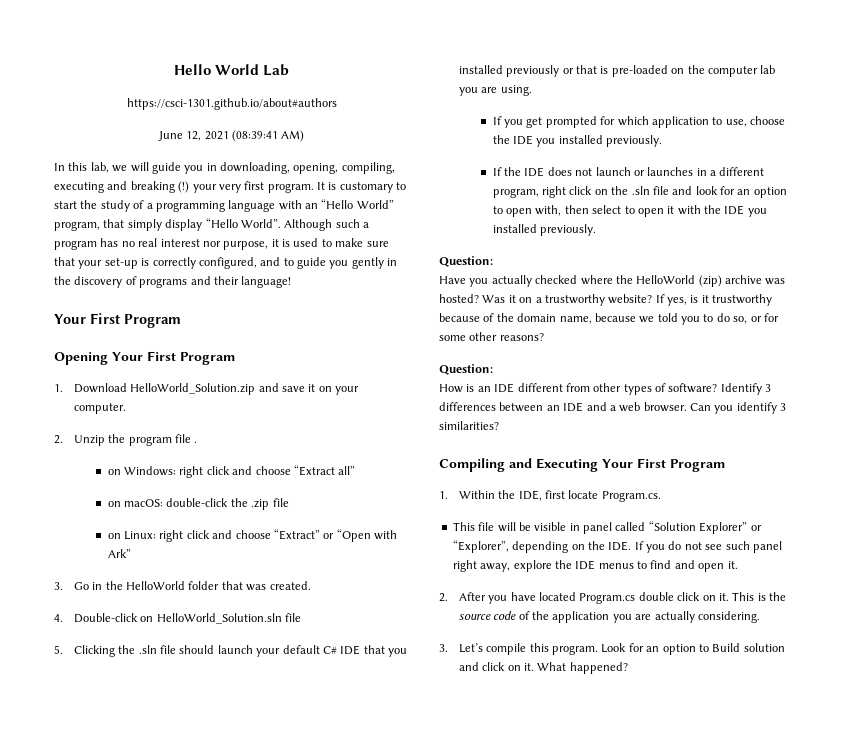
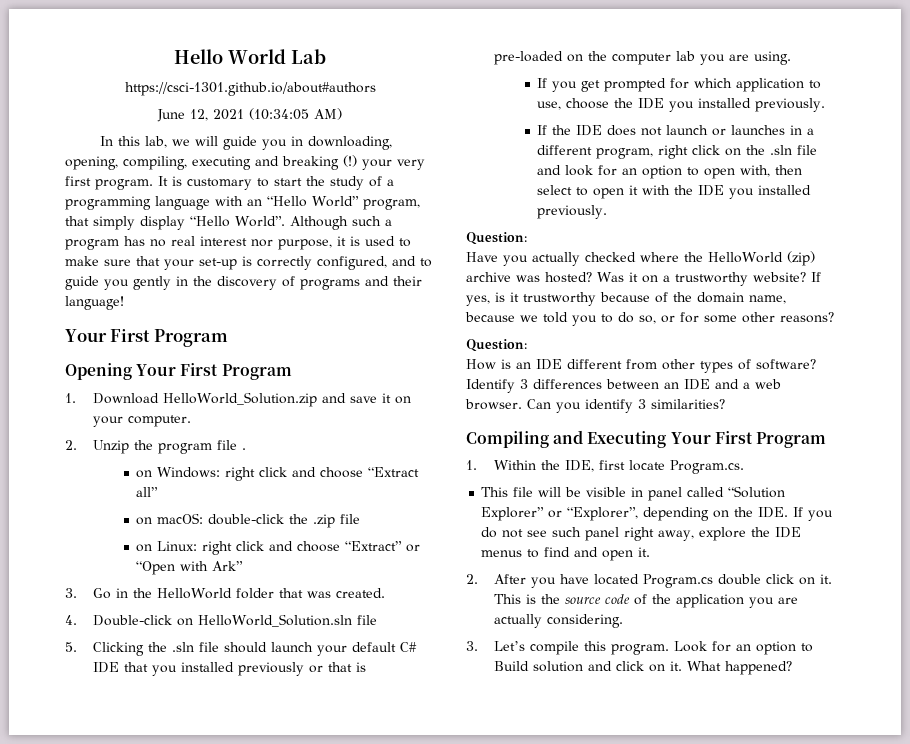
[231,130,278,142] (08:39:41 -> [249,108,309,120] (10:34:05

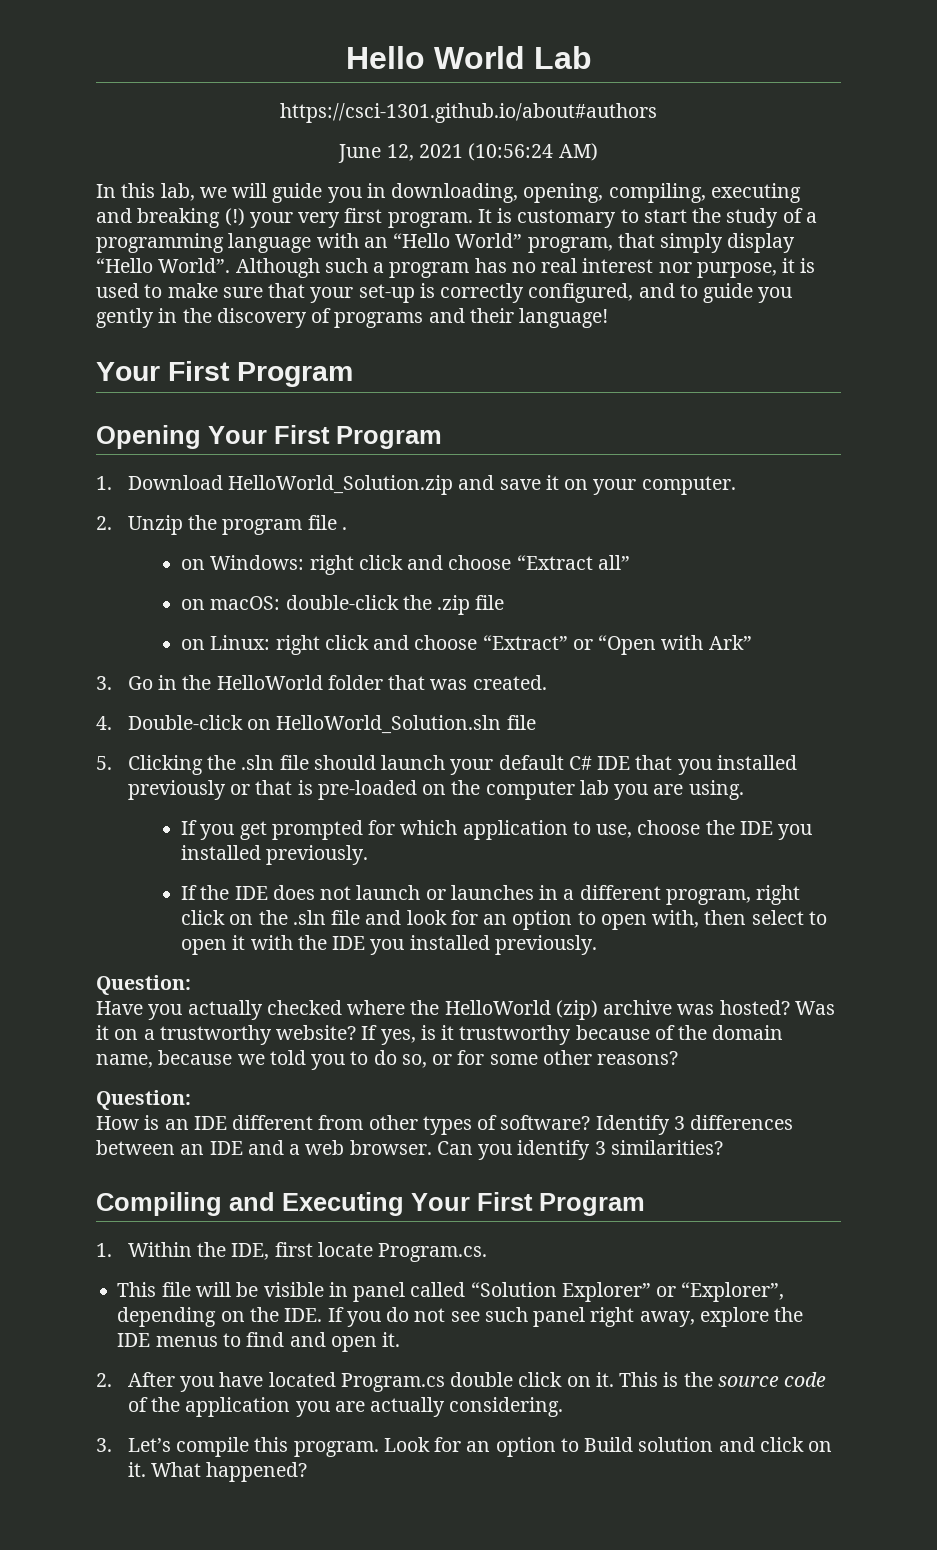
[249,108,309,120] (10:34:05 -> [468,143,554,161] (10:56:24

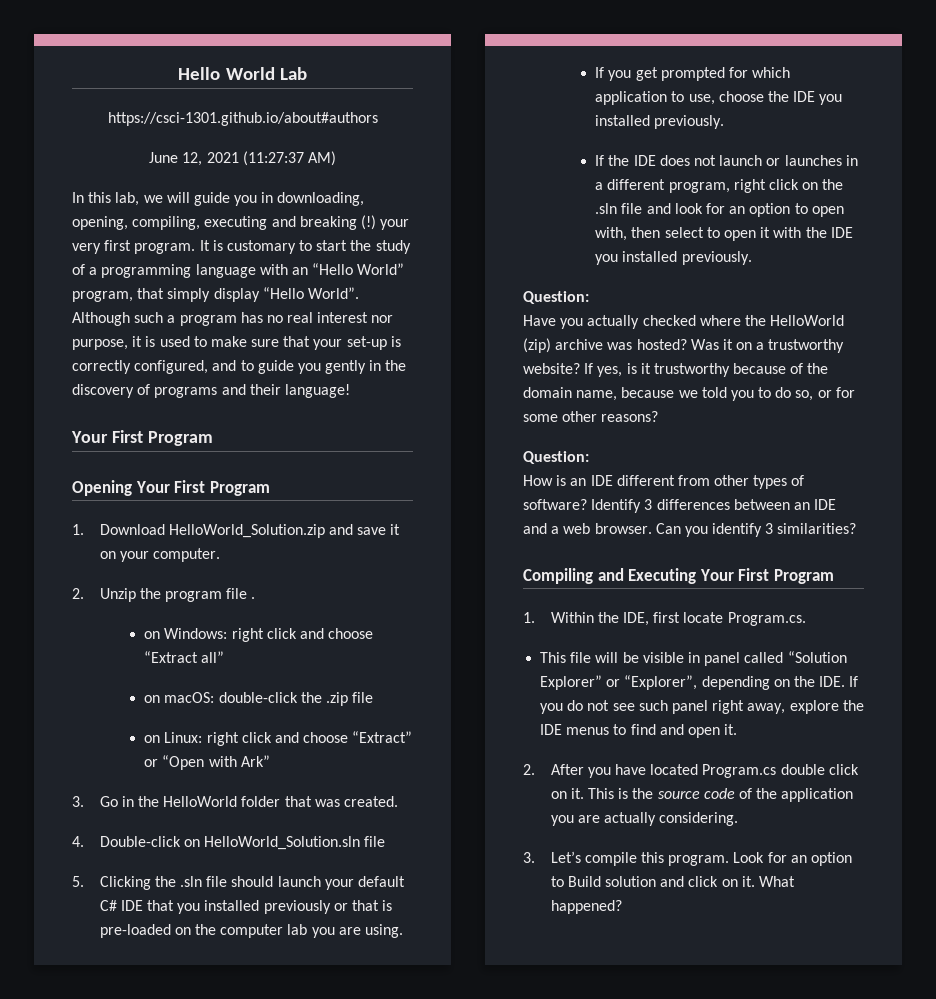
[468,143,554,161] (10:56:24 -> [242,151,304,166] (11:27:37

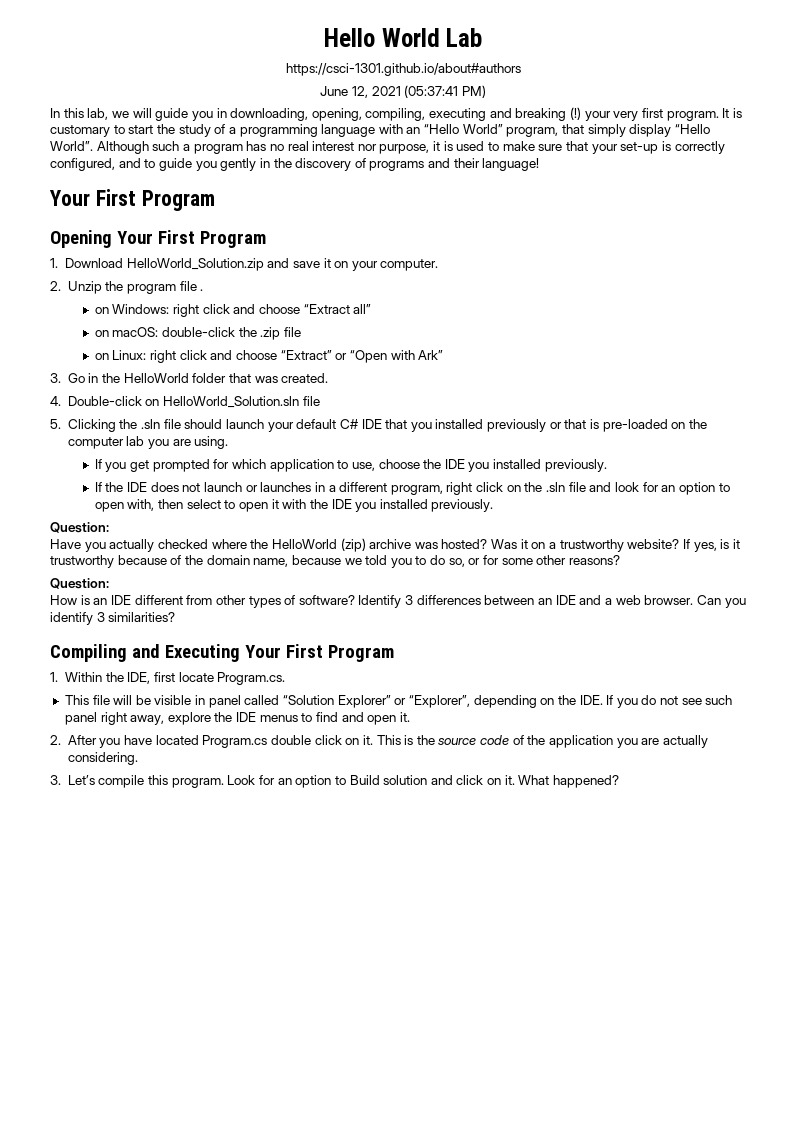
[242,151,336,166] (11:27:37 AM) -> [404,85,486,98] (05:37:41 PM)

